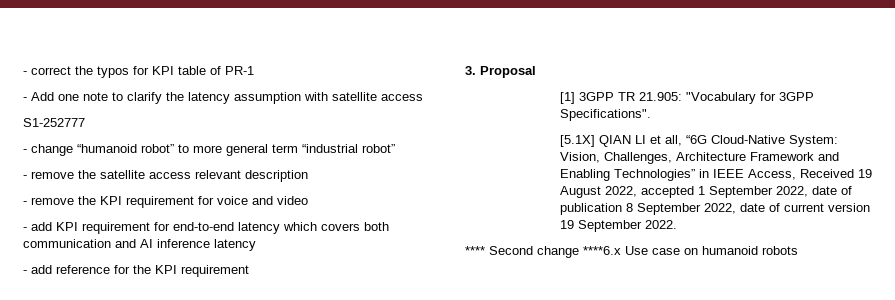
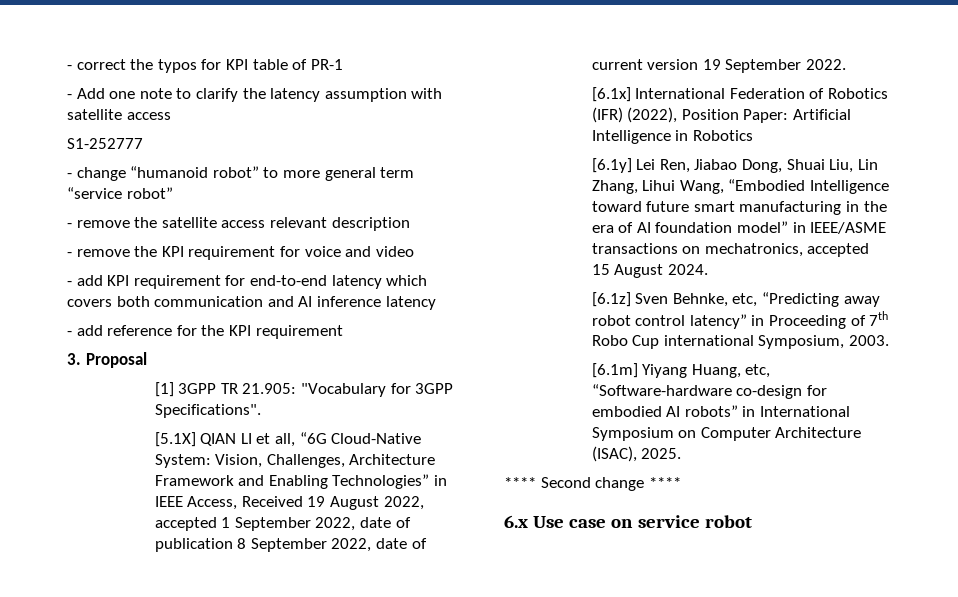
[302,144,358,153] “industrial -> [67,187,122,199] “service
(677, 224) none -> [591,87,889,102] [591,107,852,123] [591,130,753,144] [591,158,878,173] [591,179,890,194] [591,201,887,215] [591,221,887,234] [591,243,870,257] [591,264,708,278] [591,292,880,307] [591,311,889,329] [591,335,890,349] [591,363,771,378] [591,384,827,399] [591,405,851,417] [591,427,862,441] [591,446,682,462] // [6.1x] International Federation of Robotics (IFR) (2022), Position Paper: Artificial Intelligence in Robotics // [6.1y] Lei Ren, Jiabao Dong, Shuai Liu, Lin Zhang, Lihui Wang, “Embodied Intelligence toward future smart manufacturing in the era of AI foundation model” in IEEE/ASME transactions on mechatronics, accepted 15 August 2024. // [6.1z] Sven Behnke, etc, “Predicting away robot control latency” in Proceeding of 7th Robo Cup international Symposium, 2003. // [6.1m] Yiyang Huang, etc, “Software-hardware co-design for embodied AI robots” in International Symposium on Computer Architecture (ISAC), 2025.
[583,246,621,255] ****6.x -> [648,477,681,488] [504,515,528,528] **** // 6.x
[702,246,798,255] humanoid robots -> [637,515,752,528] service robot

